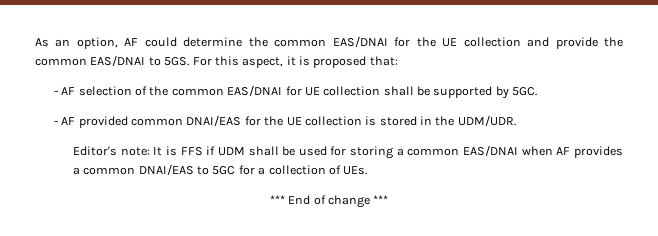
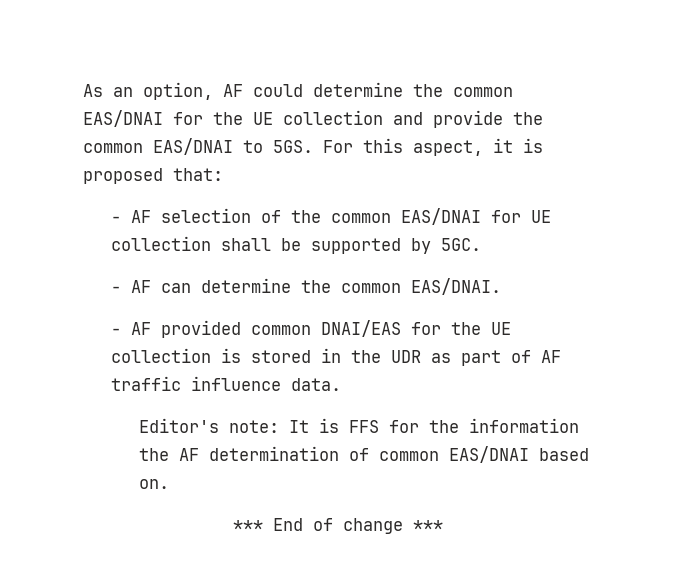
(538, 91) none -> [110,278,501,295] // - AF can determine the common EAS/DNAI.
[457,115,516,126] UDM/UDR. -> [390,350,561,366] [110,376,341,391] UDR as part of AF traffic influence data.
[206,145,624,159] [72,164,368,175] if UDM shall be used for storing a common EAS/DNAI when AF provides a common DNAI/EAS to 5GC for a collection of UEs. -> [388,418,579,433] [138,446,589,463] [138,479,169,489] for the information the AF determination of common EAS/DNAI based on.

